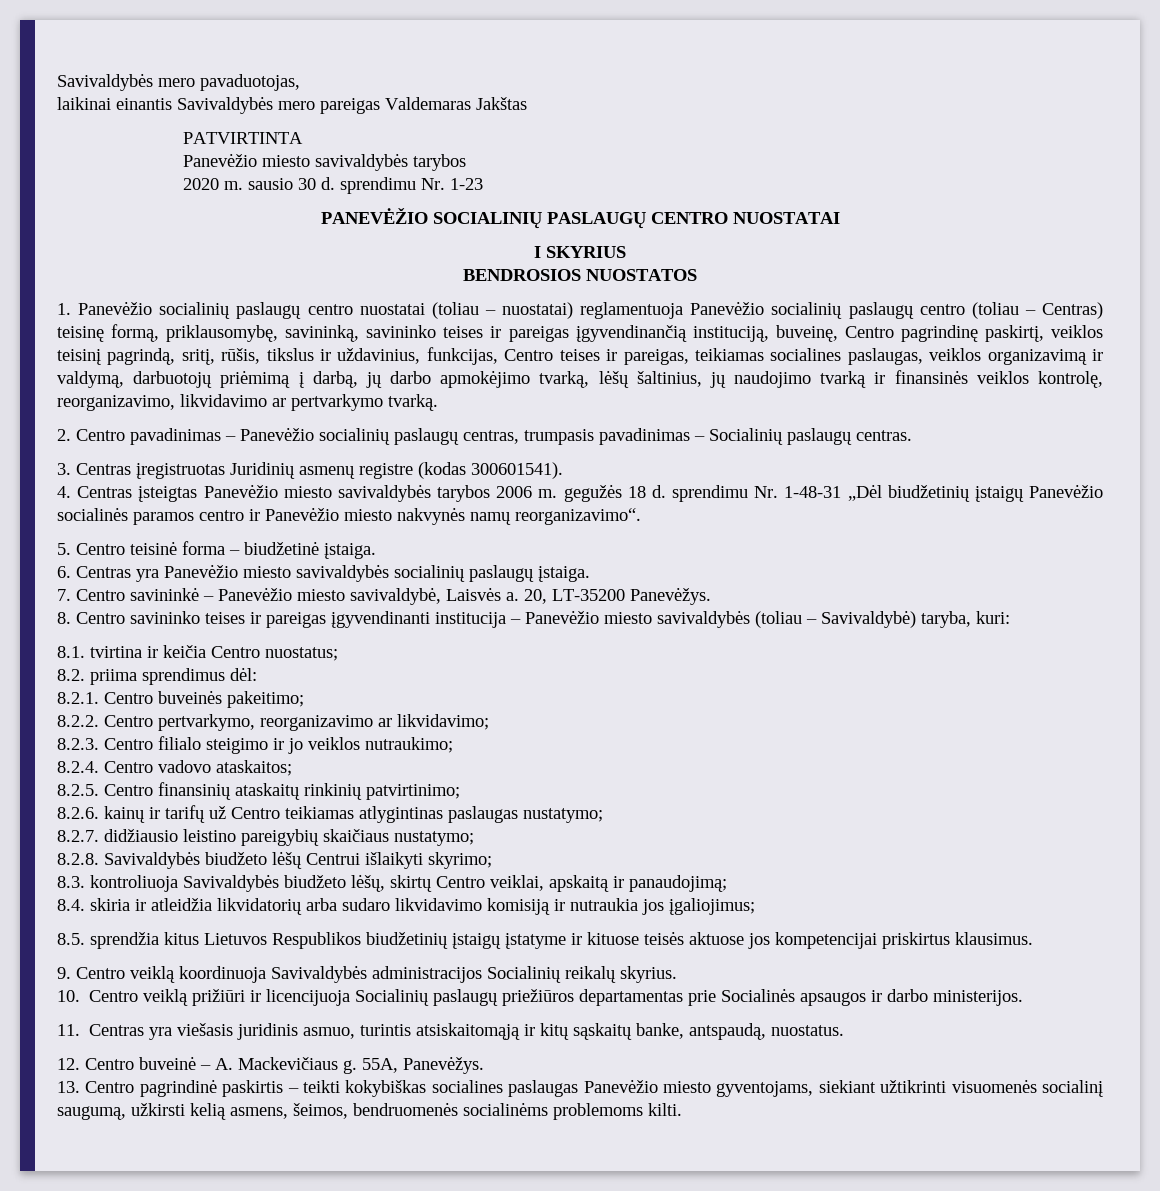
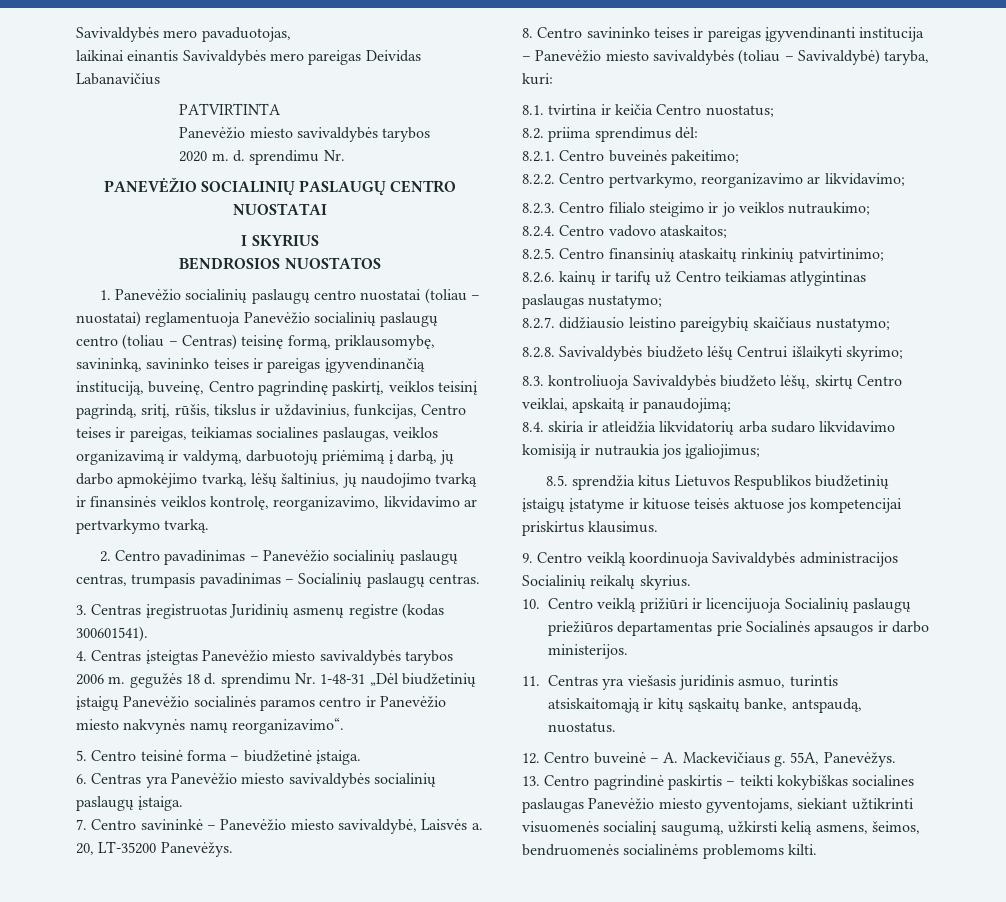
[385,97,527,110] Valdemaras Jakštas -> [365,50,421,62] [76,73,160,85] Deividas Labanavičius
[248,177,484,194] sausio 30 d. sprendimu Nr. 1-23 -> [232,150,345,165] d. sprendimu Nr.

